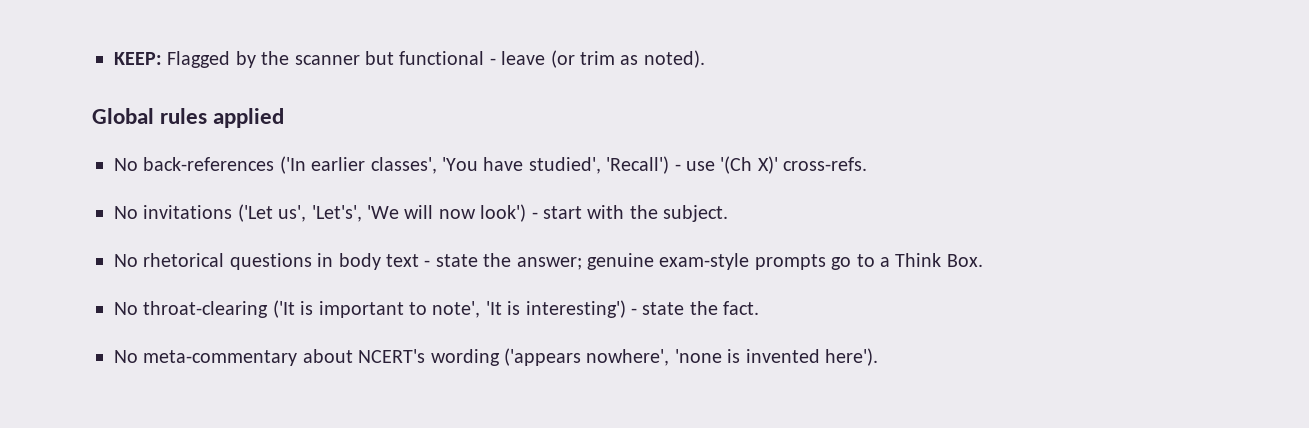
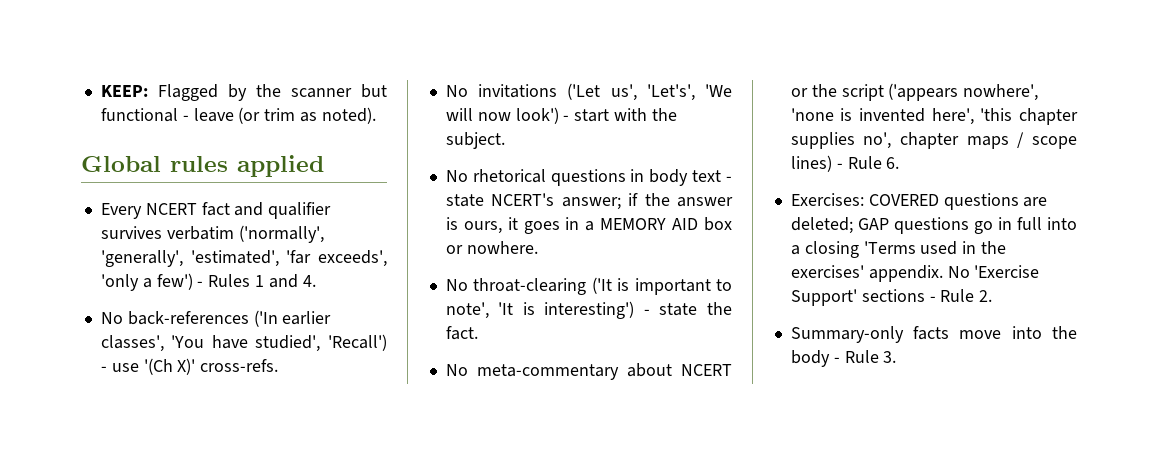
(285, 118) none -> [100,202,332,219] [100,225,324,243] [100,250,387,267] [100,273,316,291] // Every NCERT fact and qualifier survives verbatim ('normally', 'generally', 'estimated', 'far exceeds', 'only a few') - Rules 1 and 4.
[483,253,983,270] the answer; genuine exam-style prompts go to a Think Box. -> [491,193,733,210] [445,217,732,234] [445,241,538,254] NCERT's answer; if the answer is ours, it goes in a MEMORY AID box or nowhere.
[358,349,500,366] NCERT's wording -> [681,364,732,376] [790,84,884,101] NCERT or the script
[824,348,878,366] here'). -> [931,108,1078,125] [790,132,1077,149] [790,155,900,172] [790,193,1048,210] [790,217,1077,234] [790,241,1007,258] [790,265,1040,282] [790,289,993,306] [790,326,1077,343] [790,350,897,367] here', 'this chapter supplies no', chapter maps / scope lines) - Rule 6. // Exercises: COVERED questions are deleted; GAP questions go in full into a closing 'Terms used in the exercises' appendix. No 'Exercise Support' sections - Rule 2. // Summary-only facts move into the body - Rule 3.

